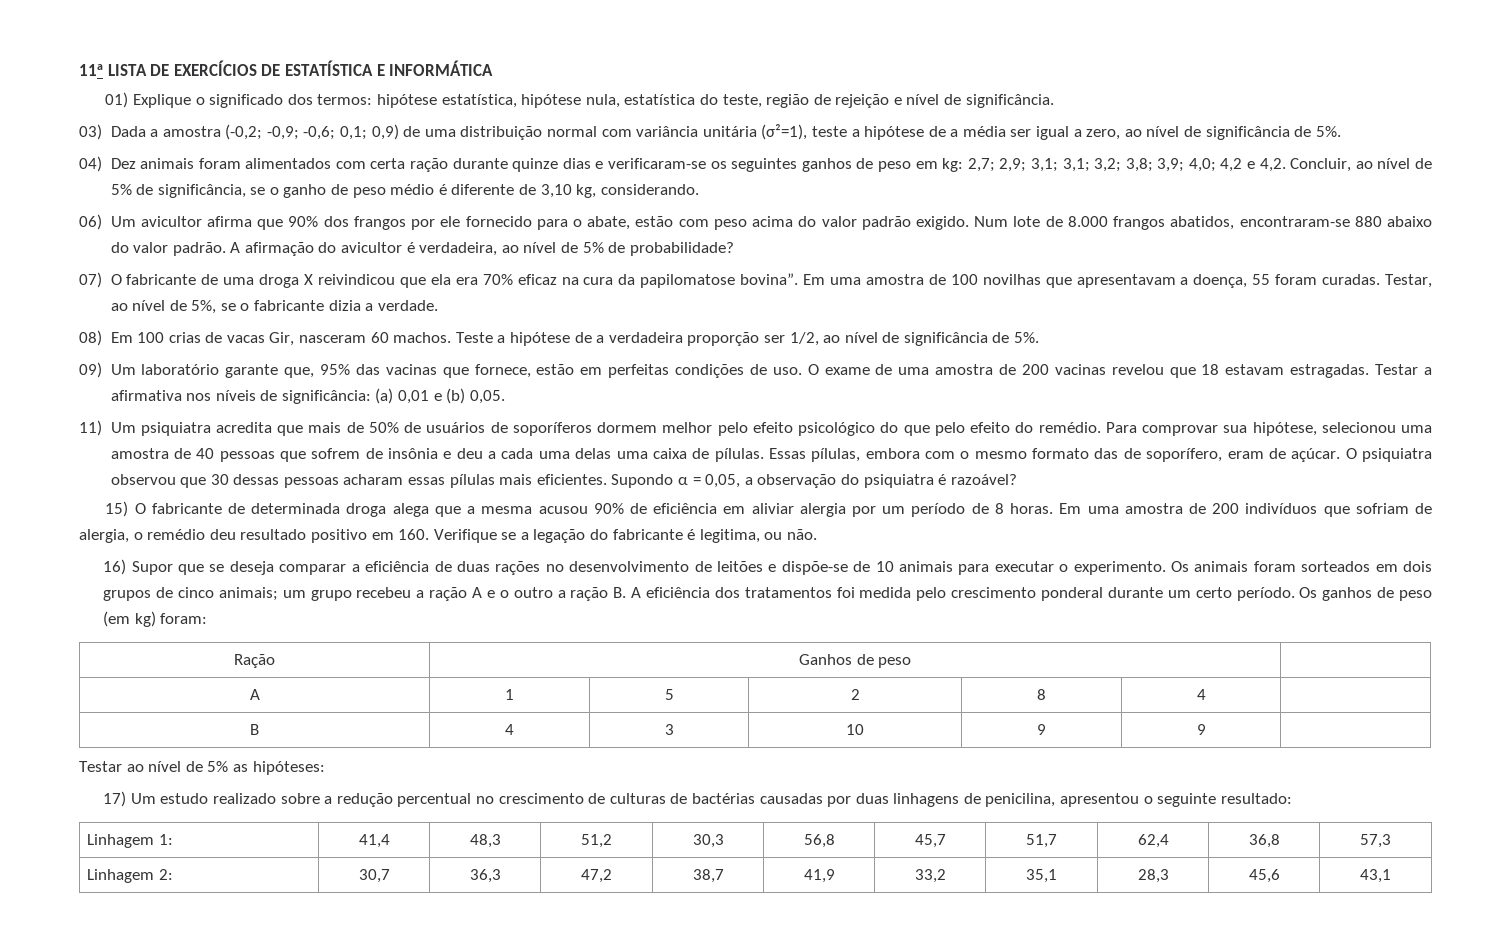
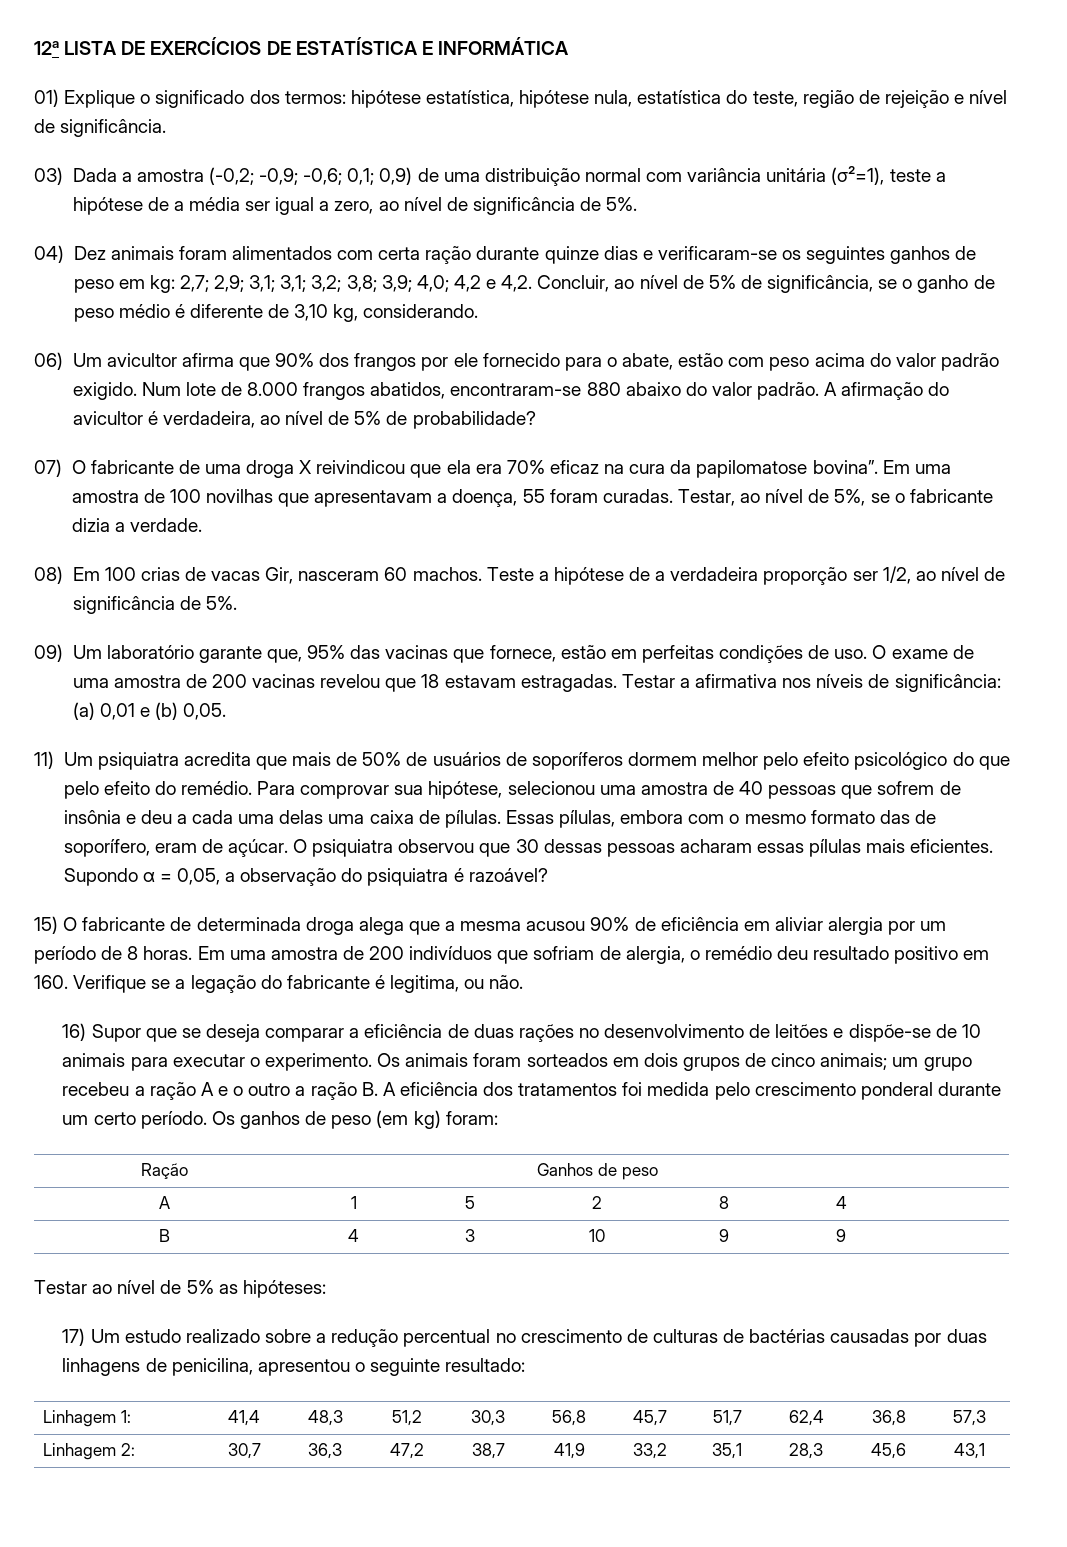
[79,64,103,76] 11a -> [34,41,59,55] 12a

